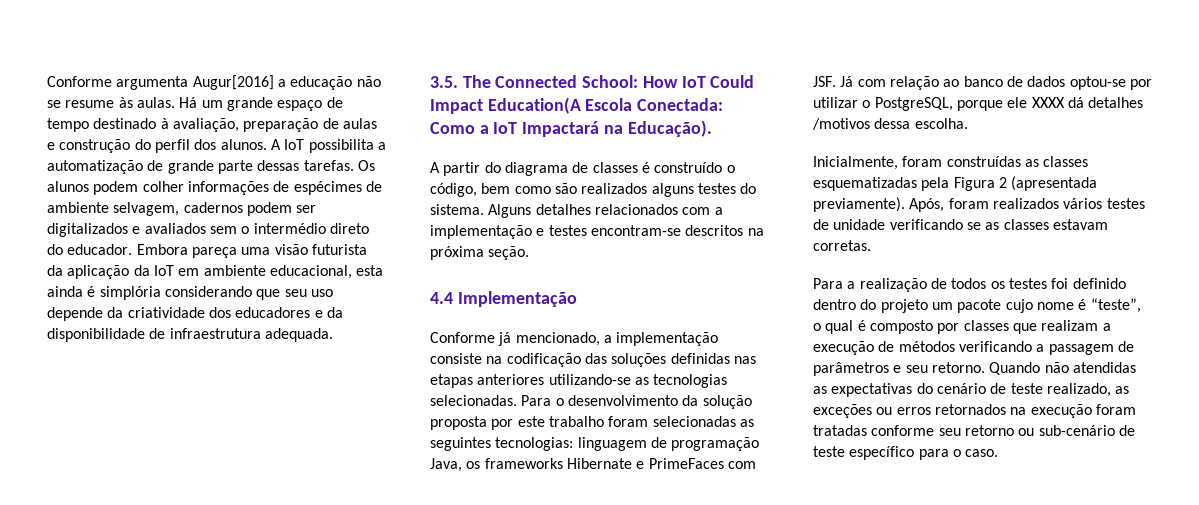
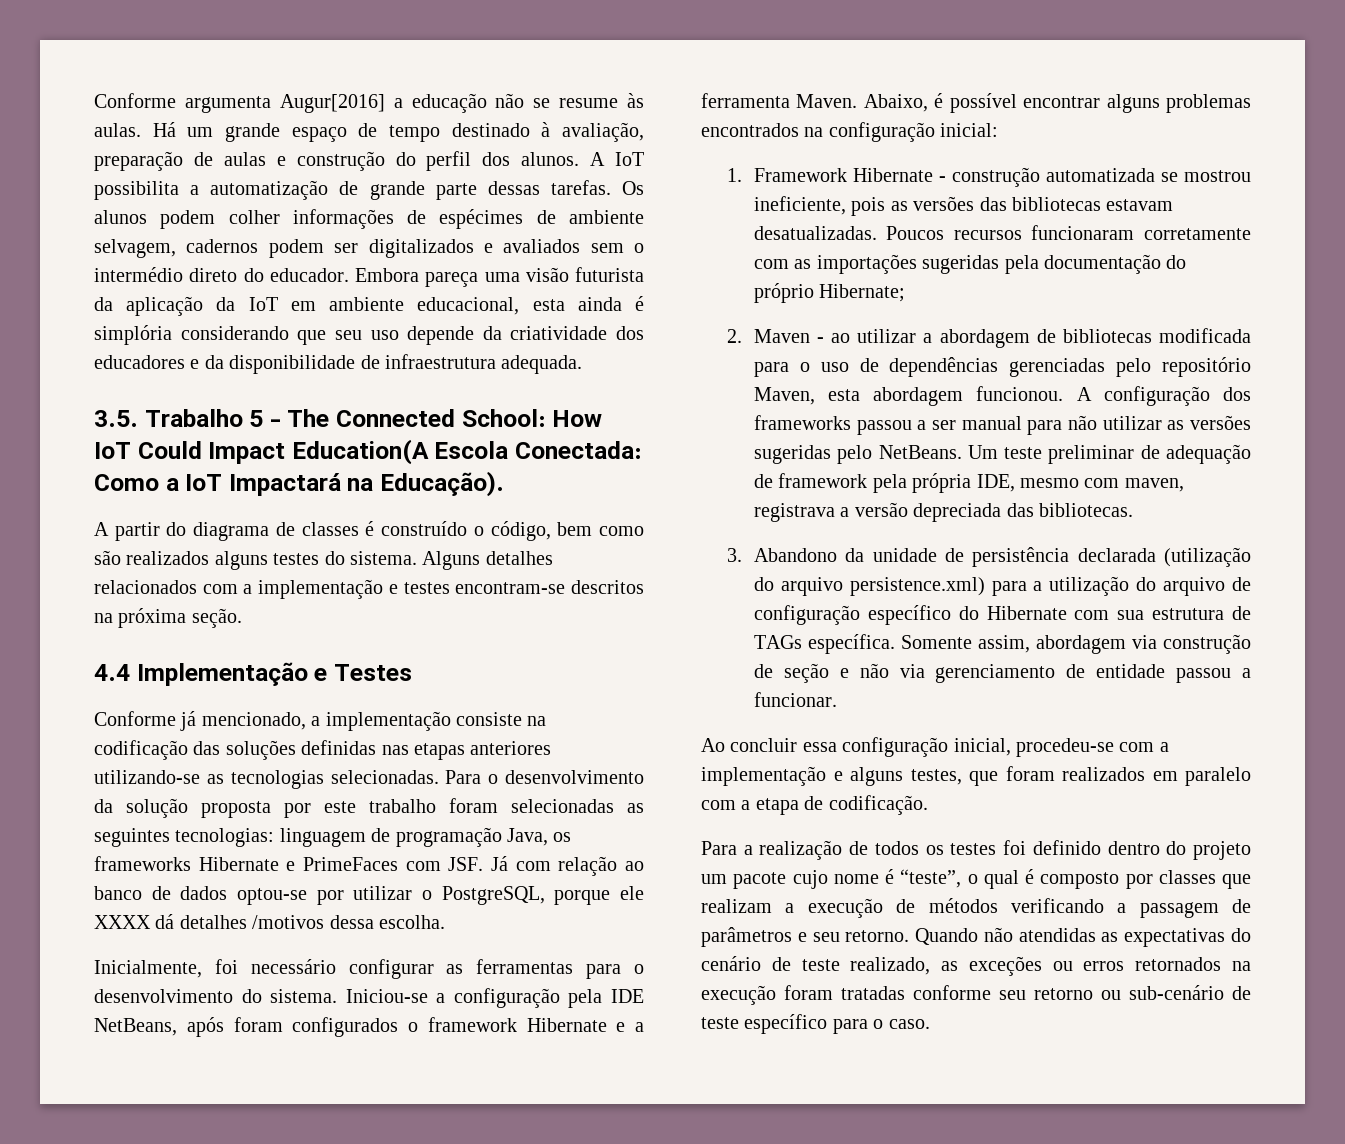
(458, 82) none -> [144,409,281,427] Trabalho 5 -
(577, 299) none -> [314,664,412,681] e Testes
[902,156,1089,167] [813,176,1098,191] [813,197,1145,212] [813,219,1108,230] [813,240,871,251] foram construídas as classes esquematizadas pela Figura 2 (apresentada previamente). Após, foram realizados vários testes de unidade verificando se as classes estavam corretas. -> [214,959,644,979] [94,988,644,1008] [94,1017,644,1037] [701,93,1251,113] [701,122,999,142] [727,167,1251,187] [753,196,1174,216] [753,225,1251,240] [753,254,1187,274] [753,283,906,303] [727,328,1251,348] [753,357,1251,377] [753,386,1251,406] [753,415,1251,435] [753,444,1251,464] [753,473,1184,493] [753,502,1133,522] [727,547,1251,567] [753,576,1251,596] [753,605,1251,625] [753,634,1251,654] [753,663,1251,683] [753,692,837,707] [701,737,1169,757] [701,766,1251,786] [701,795,928,815] foi necessário configurar as ferramentas para o desenvolvimento do sistema. Iniciou-se a configuração pela IDE NetBeans, após foram configurados o framework Hibernate e a ferramenta Maven. Abaixo, é possível encontrar alguns problemas encontrados na configuração inicial: // 1. Framework Hibernate - construção automatizada se mostrou ineficiente, pois as versões das bibliotecas estavam desatualizadas. Poucos recursos funcionaram corretamente com as importações sugeridas pela documentação do próprio Hibernate; // 2. Maven - ao utilizar a abordagem de bibliotecas modificada para o uso de dependências gerenciadas pelo repositório Maven, esta abordagem funcionou. A configuração dos frameworks passou a ser manual para não utilizar as versões sugeridas pelo NetBeans. Um teste preliminar de adequação de framework pela própria IDE, mesmo com maven, registrava a versão depreciada das bibliotecas. // 3. Abandono da unidade de persistência declarada (utilização do arquivo persistence.xml) para a utilização do arquivo de configuração específico do Hibernate com sua estrutura de TAGs específica. Somente assim, abordagem via construção de seção e não via gerenciamento de entidade passou a funcionar. // Ao concluir essa configuração inicial, procedeu-se com a implementação e alguns testes, que foram realizados em paralelo com a etapa de codificação.

